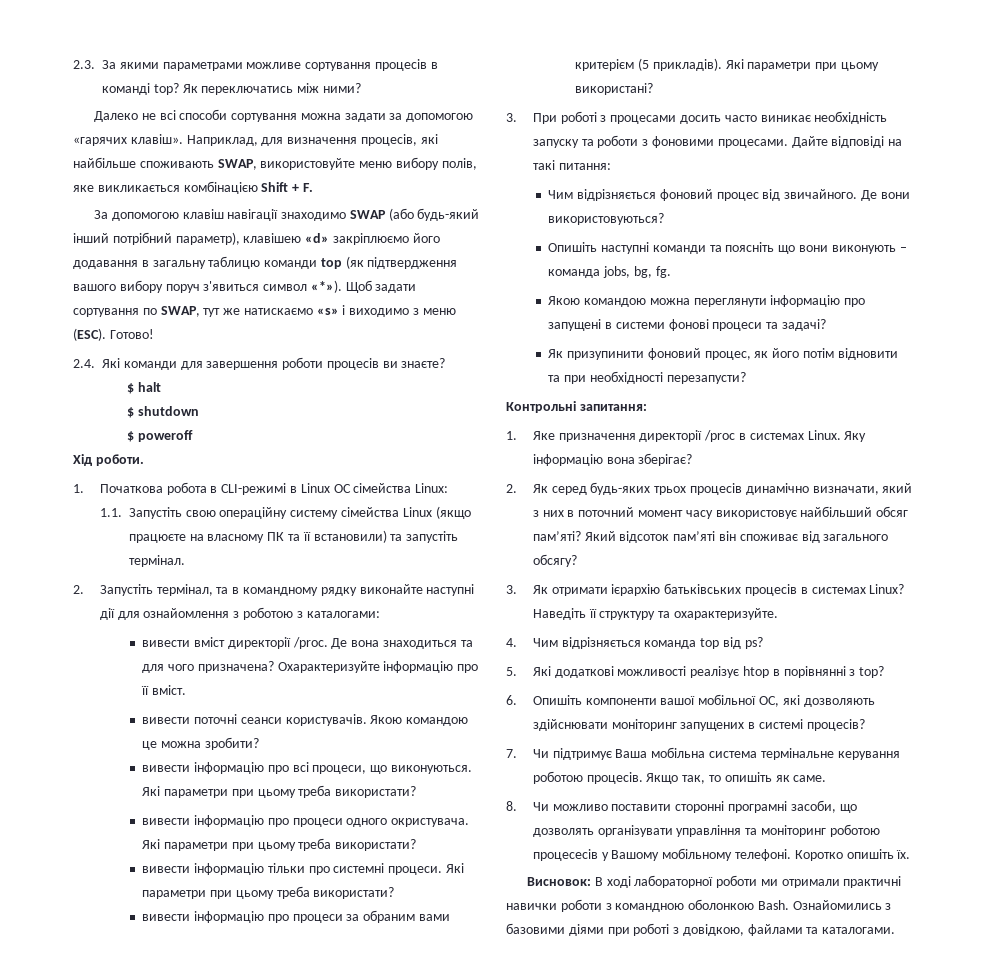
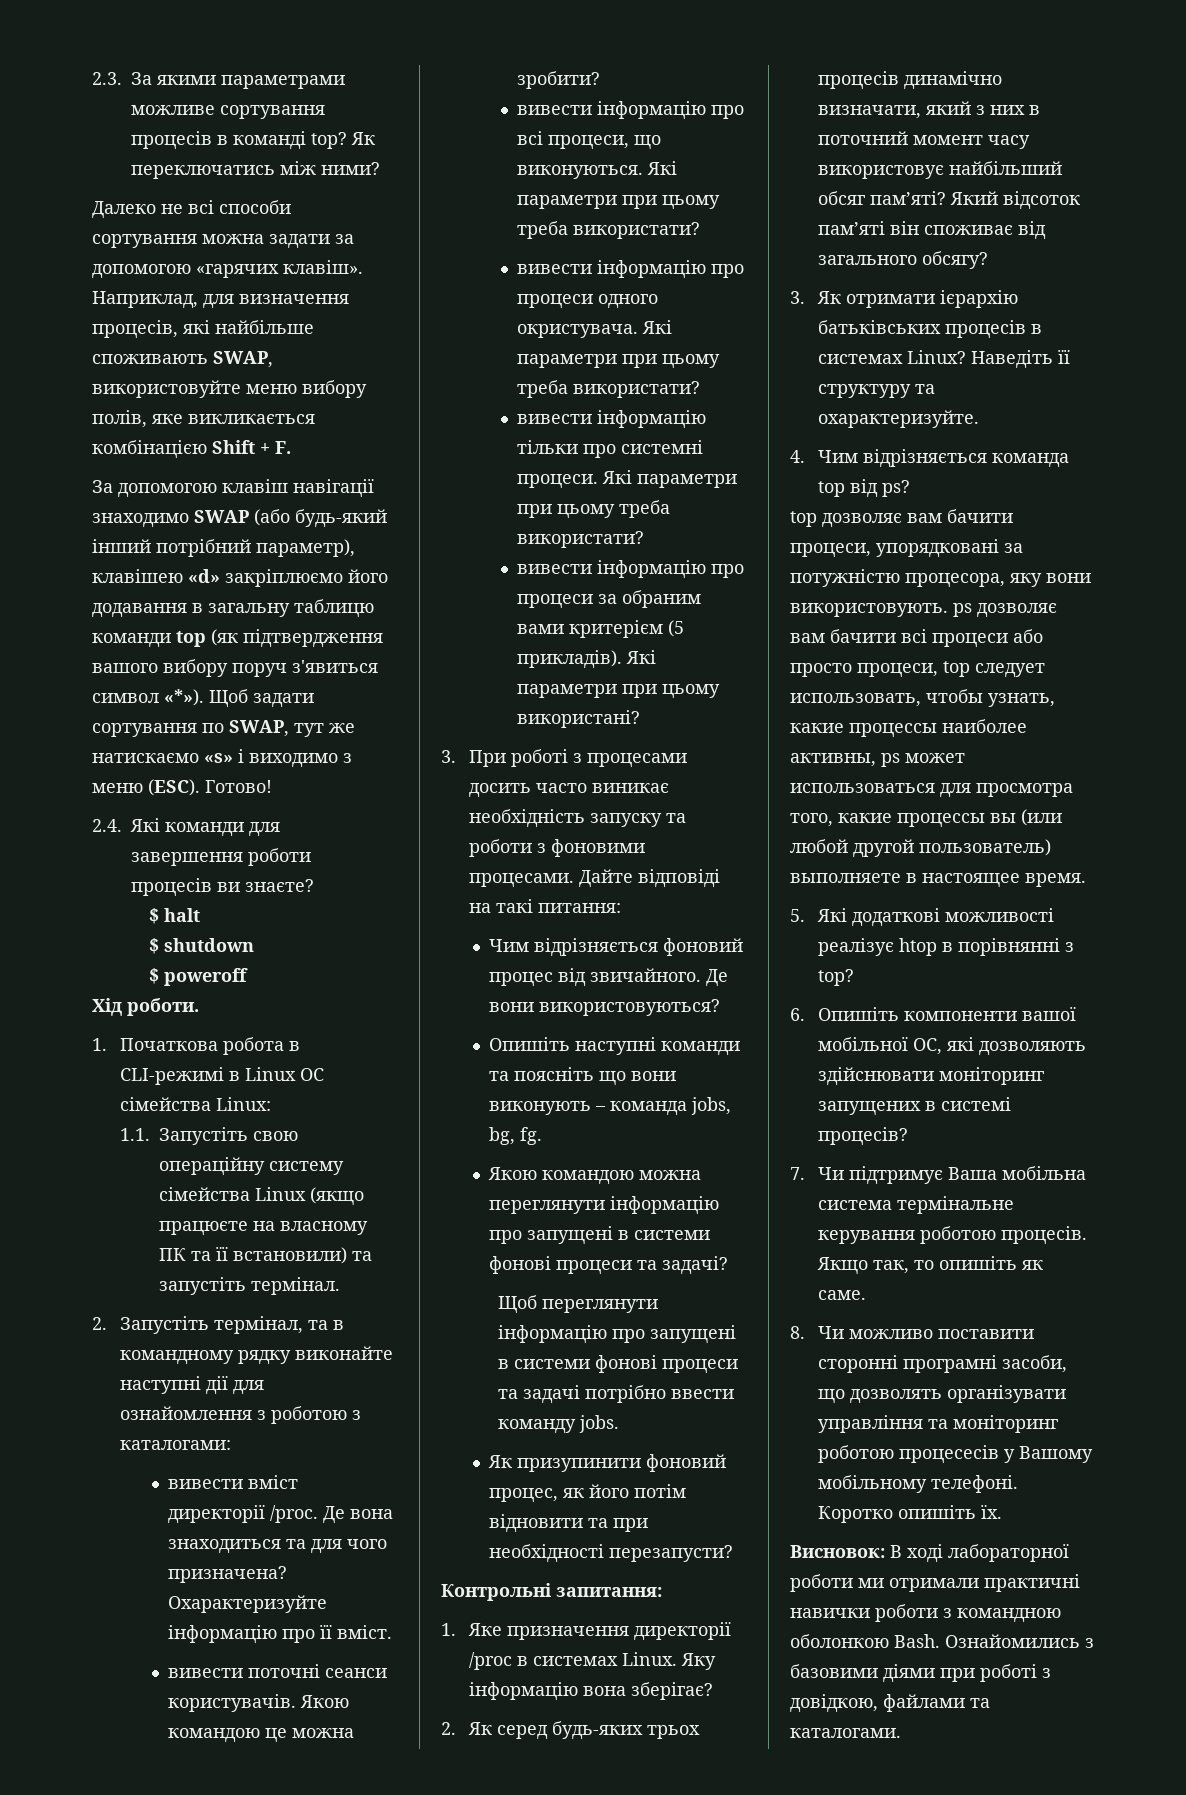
(826, 325) none -> [497,1295,658,1314] [497,1325,736,1344] [497,1355,738,1374] [497,1385,734,1404] [497,1415,619,1434] // Щоб переглянути інформацію про запущені в системи фонові процеси та задачі потрібно ввести команду jobs.
(763, 643) none -> [790,509,1013,528] [790,539,1023,558] [790,569,1091,588] [790,603,1057,618] [790,629,1043,648] [790,661,1045,678] [790,689,1055,707] [790,719,1027,738] [790,753,965,767] [790,783,1073,798] [790,809,1062,828] [790,839,1051,858] [790,873,1086,888] // top дозволяє вам бачити процеси, упорядковані за потужністю процесора, яку вони використовують. ps дозволяє вам бачити всі процеси або просто процеси, top следует использовать, чтобы узнать, какие процессы наиболее активны, ps может использоваться для просмотра того, какие процессы вы (или любой другой пользователь) выполняете в настоящее время.

